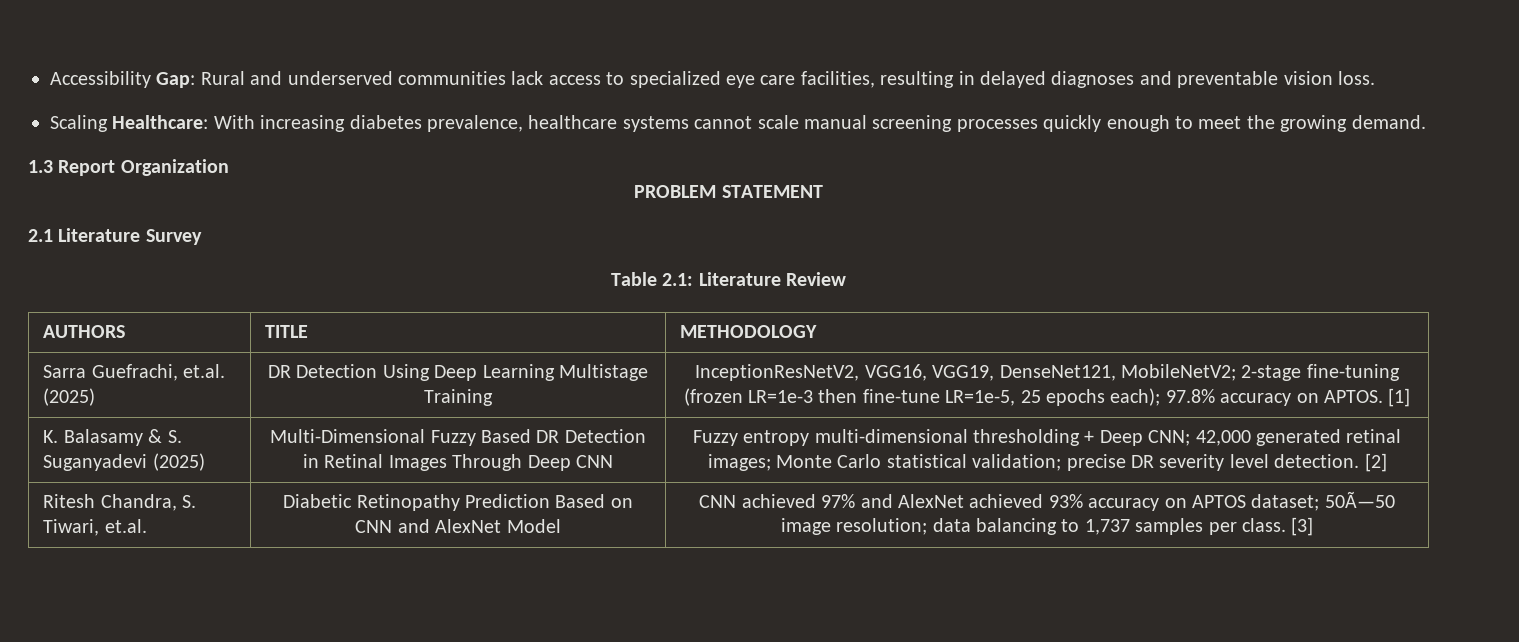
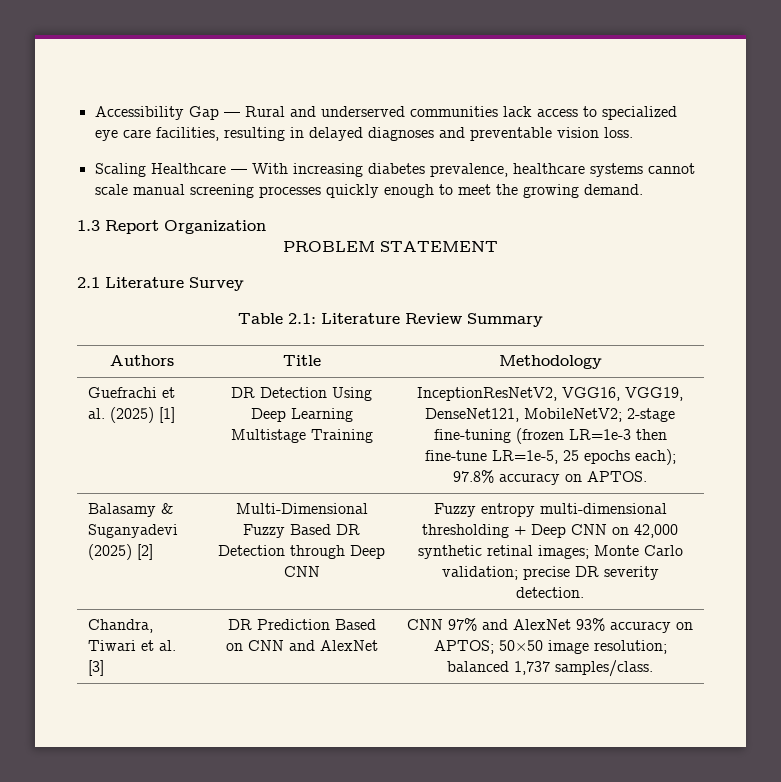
[156,72,196,88] Gap: -> [188,106,240,120] Gap —
[112,115,209,129] Healthcare: -> [150,163,247,174] Healthcare —
[43,325,126,338] [265,325,309,338] [680,325,818,338] [43,364,226,381] [43,388,96,406] // AUTHORS | TITLE | METHODOLOGY // Sarra Guefrachi, et.al. (2025) -> [467,313,543,327] [110,355,174,366] [282,355,321,366] [498,355,602,369] [87,387,175,398] [87,407,175,423] Summary // Authors | Title | Methodology // Guefrachi et al. (2025) [1]
[1388,388,1411,407] [43,430,59,443] [1] // K. -> (647, 476) //
[167,430,182,443] S. -> (174, 508) none
(205, 462) none -> [136,544,153,560] [2]
[303,454,523,471] in Retinal Images Through -> [290,545,345,559] through
[1148,429,1341,446] CNN; 42,000 generated -> [571,524,678,538] [417,545,482,559] CNN on 42,000 synthetic
[886,454,967,468] statistical -> (683, 550) none
[1229,454,1269,468] level -> (659, 573) none
[1364,453,1387,472] [43,494,197,511] [43,519,147,536] [283,494,460,511] [2] // Ritesh Chandra, S. Tiwari, et.al. | Diabetic Retinopathy -> [87,619,153,633] [87,640,176,651] [87,660,104,676] [227,619,252,630] // Chandra, Tiwari et al. [3] | DR
[506,519,561,533] [699,494,816,508] Model | CNN achieved -> [407,619,444,630] | CNN
[969,494,1044,508] achieved -> (571, 624) none
[1191,491,1395,511] [780,517,1314,536] APTOS dataset; 50Ã—50 image resolution; data balancing to 1,737 samples per class. [3] -> [433,640,667,654] [447,660,653,677] APTOS; 50×50 image resolution; balanced 1,737 samples/class.

